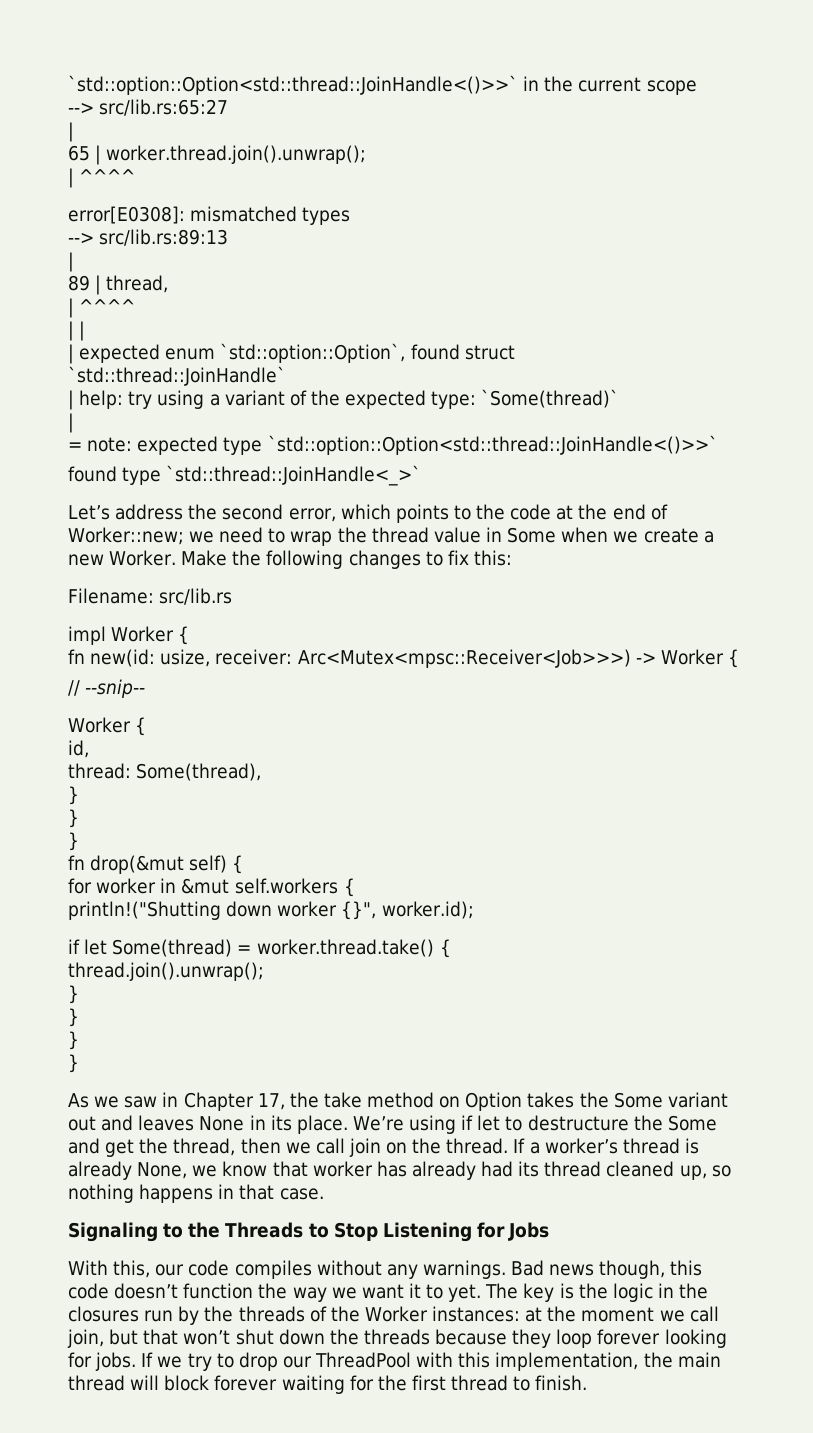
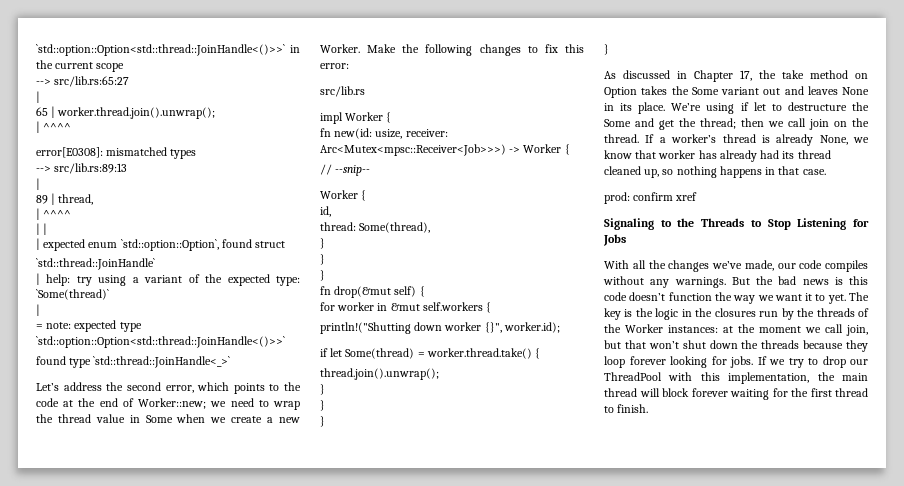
[473,550,512,566] [68,588,154,604] this: // Filename: -> [565,44,584,53] [320,63,349,69] this error: //
[94,1096,158,1108] we saw -> [623,70,670,79] discussed
[173,1138,236,1156] thread, -> [700,118,736,129] thread;
(324, 1194) none -> [604,192,698,204] // prod: confirm xref
[113,1260,151,1278] this, -> [632,260,774,272] all the changes we’ve made,
[511,1260,666,1279] Bad news though, -> [731,276,843,285] But the bad news is

